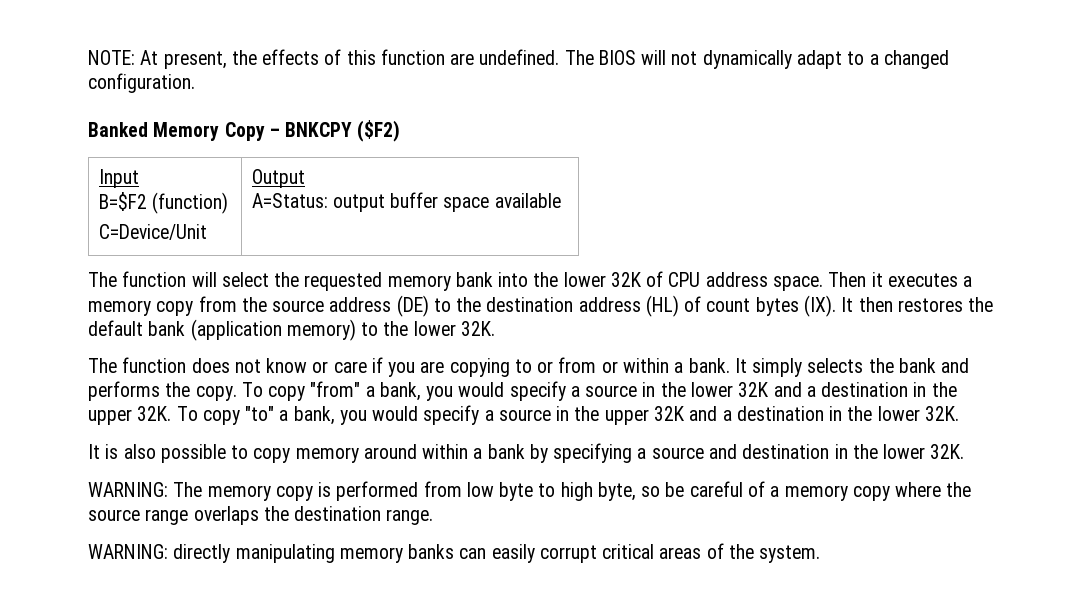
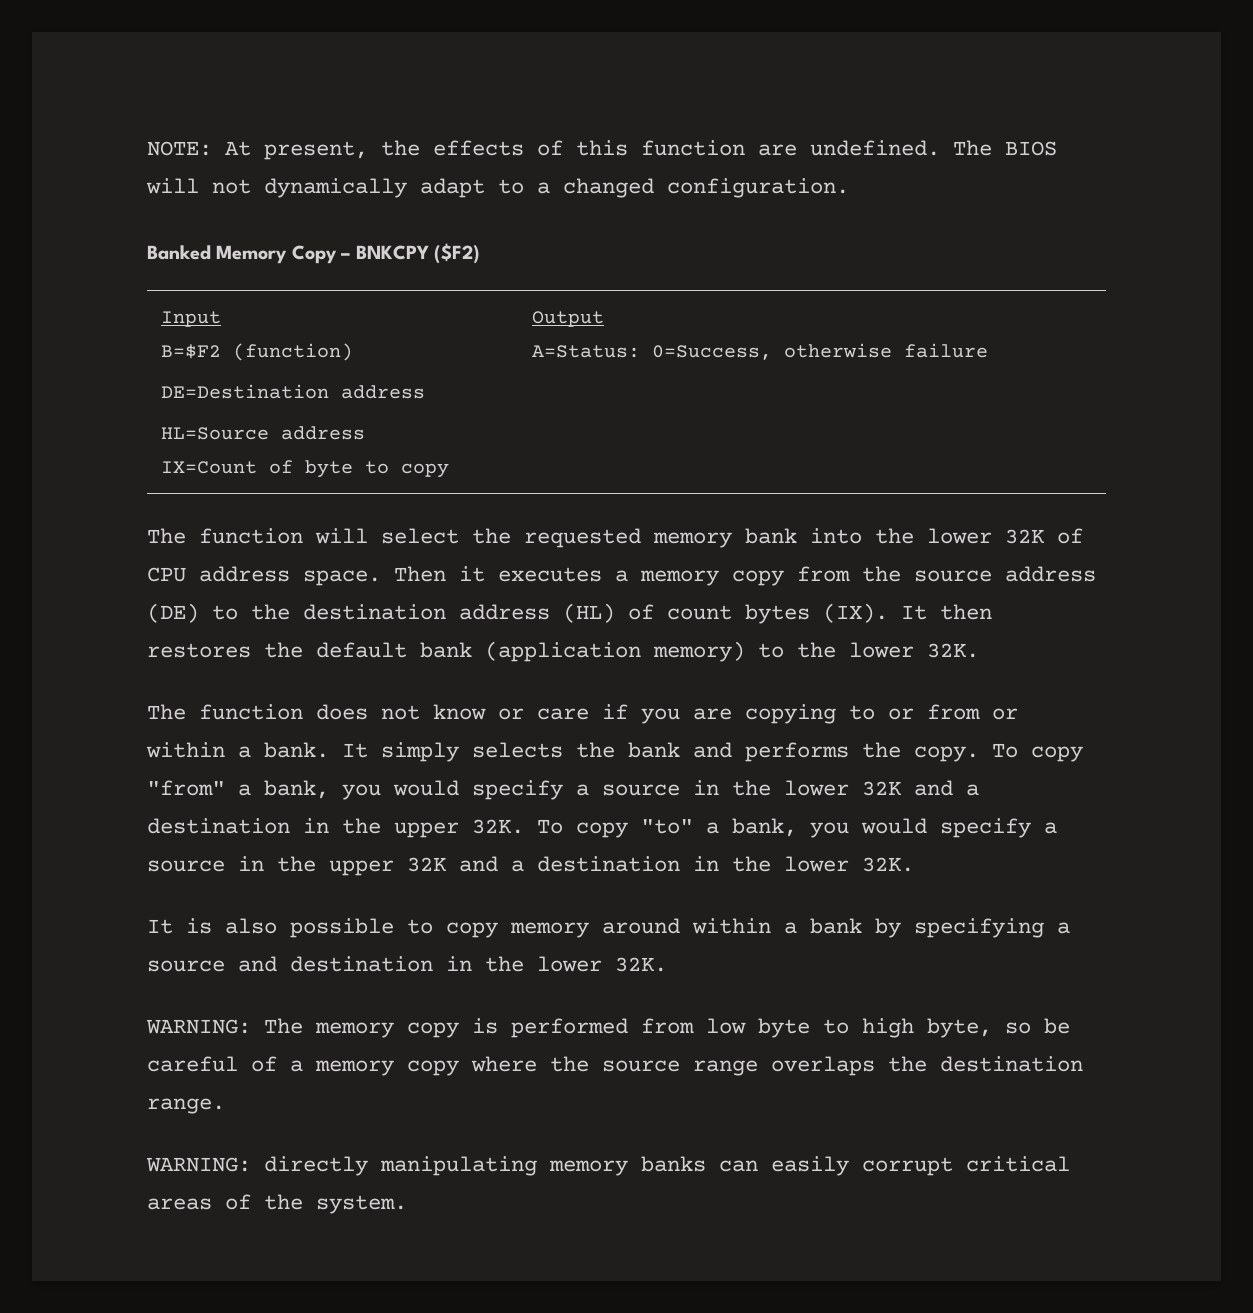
[98,224,207,240] [251,169,305,188] [251,192,561,212] C=Device/Unit | Output // A=Status: output buffer space available -> [161,384,426,399] [161,426,366,440] [161,460,450,478] [532,311,605,327] [532,343,989,360] DE=Destination address // HL=Source address // IX=Count of byte to copy | Output // A=Status: 0=Success, otherwise failure

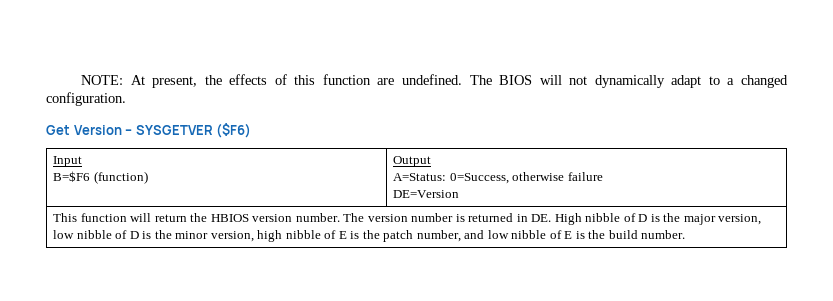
[147,243,480,264] Banked Memory Copy – BNKCPY ($F2) -> [46,123,252,138] Get Version – SYSGETVER ($F6)
[161,344,222,359] B=$F2 -> [53,171,91,182] B=$F6
[161,384,426,399] [161,426,366,440] [161,460,450,478] // DE=Destination address // HL=Source address // IX=Count of byte to copy -> (148, 177) none
[147,528,1083,548] [147,566,1096,586] [147,603,992,624] [147,641,979,662] [147,704,1018,724] [146,742,1083,762] [147,780,979,800] [147,818,1057,838] [147,856,914,876] [147,918,1070,938] [147,956,667,972] [146,1018,1070,1038] [147,1056,1083,1076] [147,1098,225,1114] [146,1156,1070,1176] [147,1194,407,1214] // The function will select the requested memory bank into the lower 32K of CPU address space. Then it executes a memory copy from the source address (DE) to the destination address (HL) of count bytes (IX). It then restores the default bank (application memory) to the lower 32K. // The function does not know or care if you are copying to or from or within a bank. It simply selects the bank and performs the copy. To copy "from" a bank, you would specify a source in the lower 32K and a destination in the upper 32K. To copy "to" a bank, you would specify a source in the upper 32K and a destination in the lower 32K. // It is also possible to copy memory around within a bank by specifying a source and destination in the lower 32K. // WARNING: The memory copy is performed from low byte to high byte, so be careful of a memory copy where the source range overlaps the destination range. // WARNING: directly manipulating memory banks can easily corrupt critical areas of the system. -> [393,190,460,198] [53,213,762,225] [53,230,686,242] // DE=Version // This function will return the HBIOS version number. The version number is returned in DE. High nibble of D is the major version, low nibble of D is the minor version, high nibble of E is the patch number, and low nibble of E is the build number.

